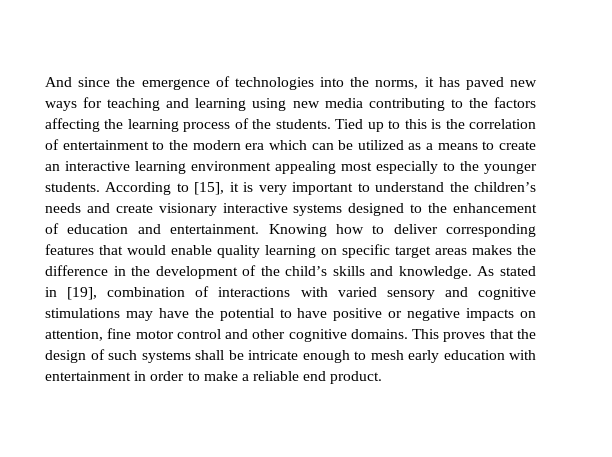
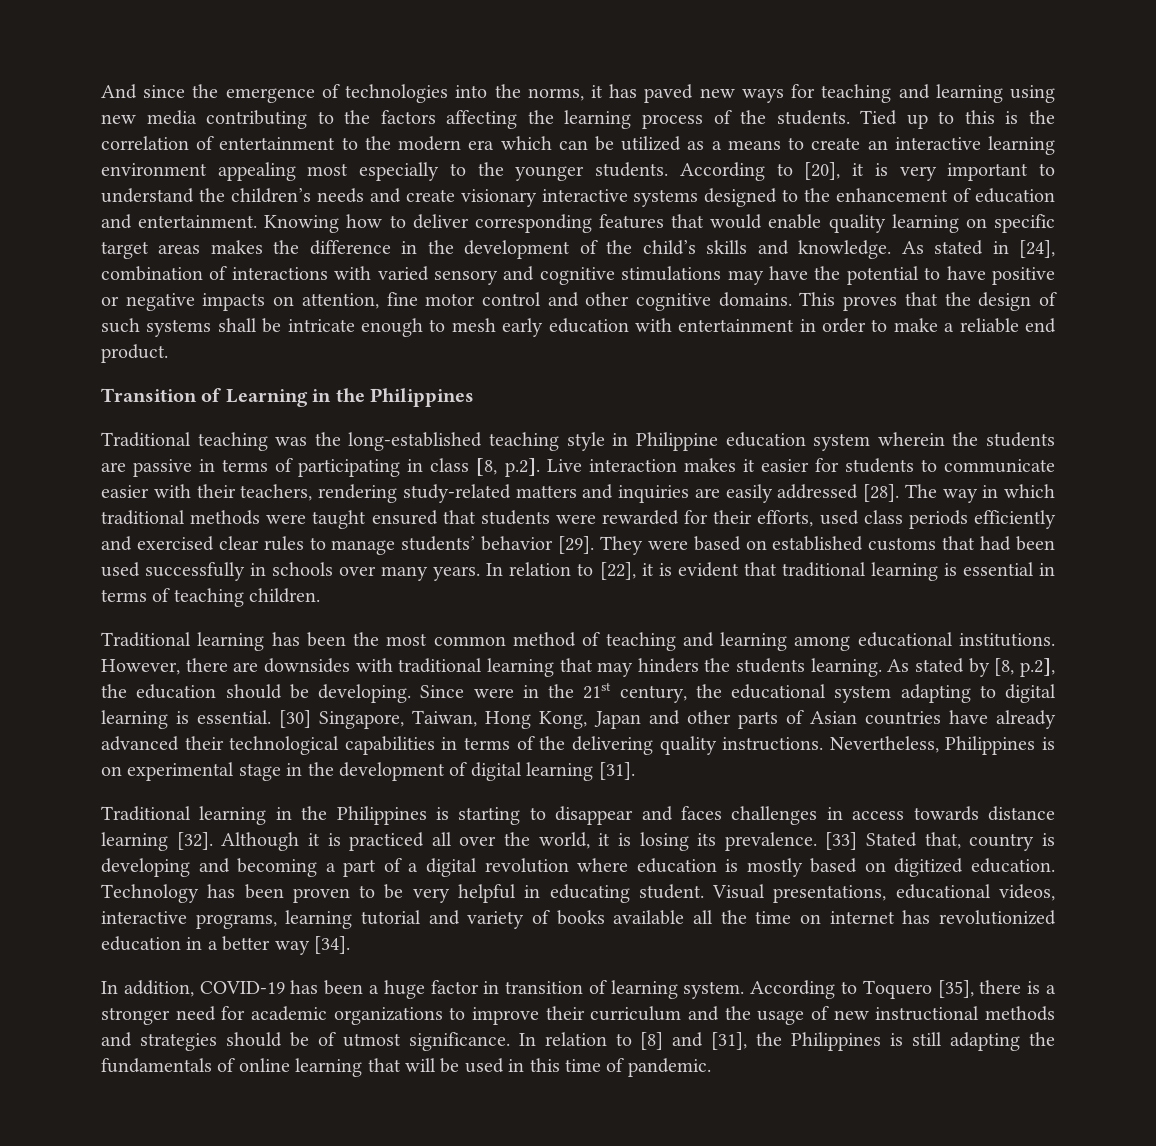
[194,182,225,195] [15], -> [804,162,841,180] [20],
[67,287,98,300] [19], -> [1019,240,1056,258] [24],
(383, 377) none -> [101,388,474,407] [101,432,1055,451] [101,458,1055,477] [101,484,1055,503] [101,510,1056,529] [101,536,1055,555] [101,562,1055,581] [101,588,321,607] [101,632,1055,651] [101,658,1055,677] [101,682,1056,703] [101,710,1056,729] [101,736,1055,755] [101,762,635,781] [101,806,1055,825] [101,832,1056,851] [101,858,1055,877] [101,884,1055,903] [101,910,1056,929] [101,936,350,955] [101,980,1056,999] [101,1006,1055,1025] [101,1032,1055,1051] [101,1058,711,1077] // Transition of Learning in the Philippines // Traditional teaching was the long-established teaching style in Philippine education system wherein the students are passive in terms of participating in class [8, p.2]. Live interaction makes it easier for students to communicate easier with their teachers, rendering study-related matters and inquiries are easily addressed [28]. The way in which traditional methods were taught ensured that students were rewarded for their efforts, used class periods efficiently and exercised clear rules to manage students’ behavior [29]. They were based on established customs that had been used successfully in schools over many years. In relation to [22], it is evident that traditional learning is essential in terms of teaching children. // Traditional learning has been the most common method of teaching and learning among educational institutions. However, there are downsides with traditional learning that may hinders the students learning. As stated by [8, p.2], the education should be developing. Since were in the 21st century, the educational system adapting to digital learning is essential. [30] Singapore, Taiwan, Hong Kong, Japan and other parts of Asian countries have already advanced their technological capabilities in terms of the delivering quality instructions. Nevertheless, Philippines is on experimental stage in the development of digital learning [31]. // Traditional learning in the Philippines is starting to disappear and faces challenges in access towards distance learning [32]. Although it is practiced all over the world, it is losing its prevalence. [33] Stated that, country is developing and becoming a part of a digital revolution where education is mostly based on digitized education. Technology has been proven to be very helpful in educating student. Visual presentations, educational videos, interactive programs, learning tutorial and variety of books available all the time on internet has revolutionized education in a better way [34]. // In addition, COVID-19 has been a huge factor in transition of learning system. According to Toquero [35], there is a stronger need for academic organizations to improve their curriculum and the usage of new instructional methods and strategies should be of utmost significance. In relation to [8] and [31], the Philippines is still adapting the fundamentals of online learning that will be used in this time of pandemic.

